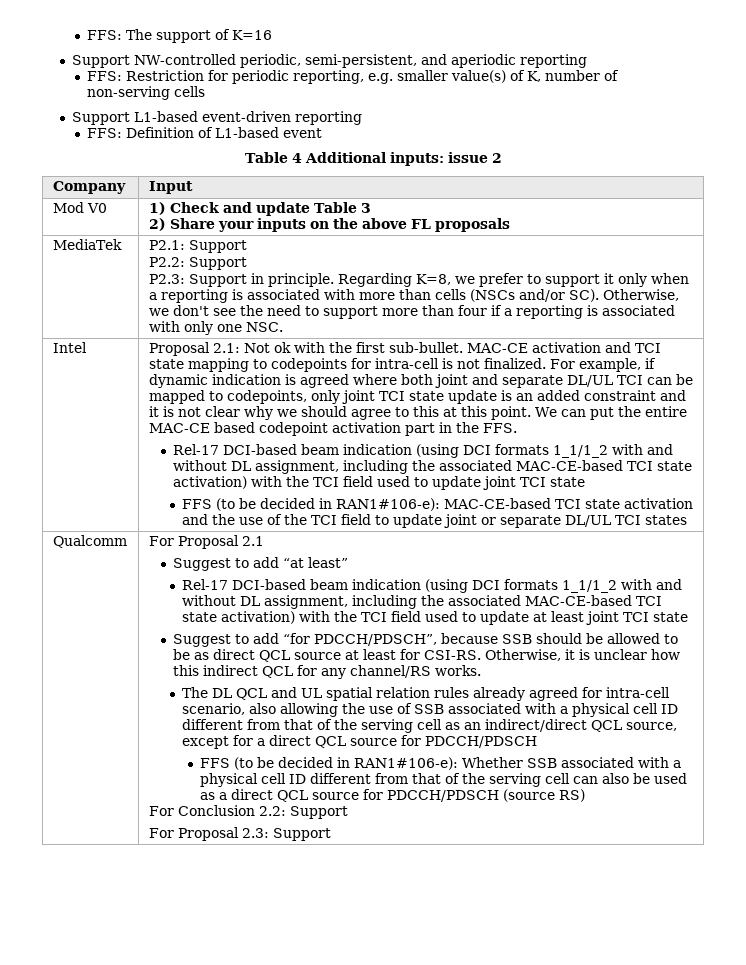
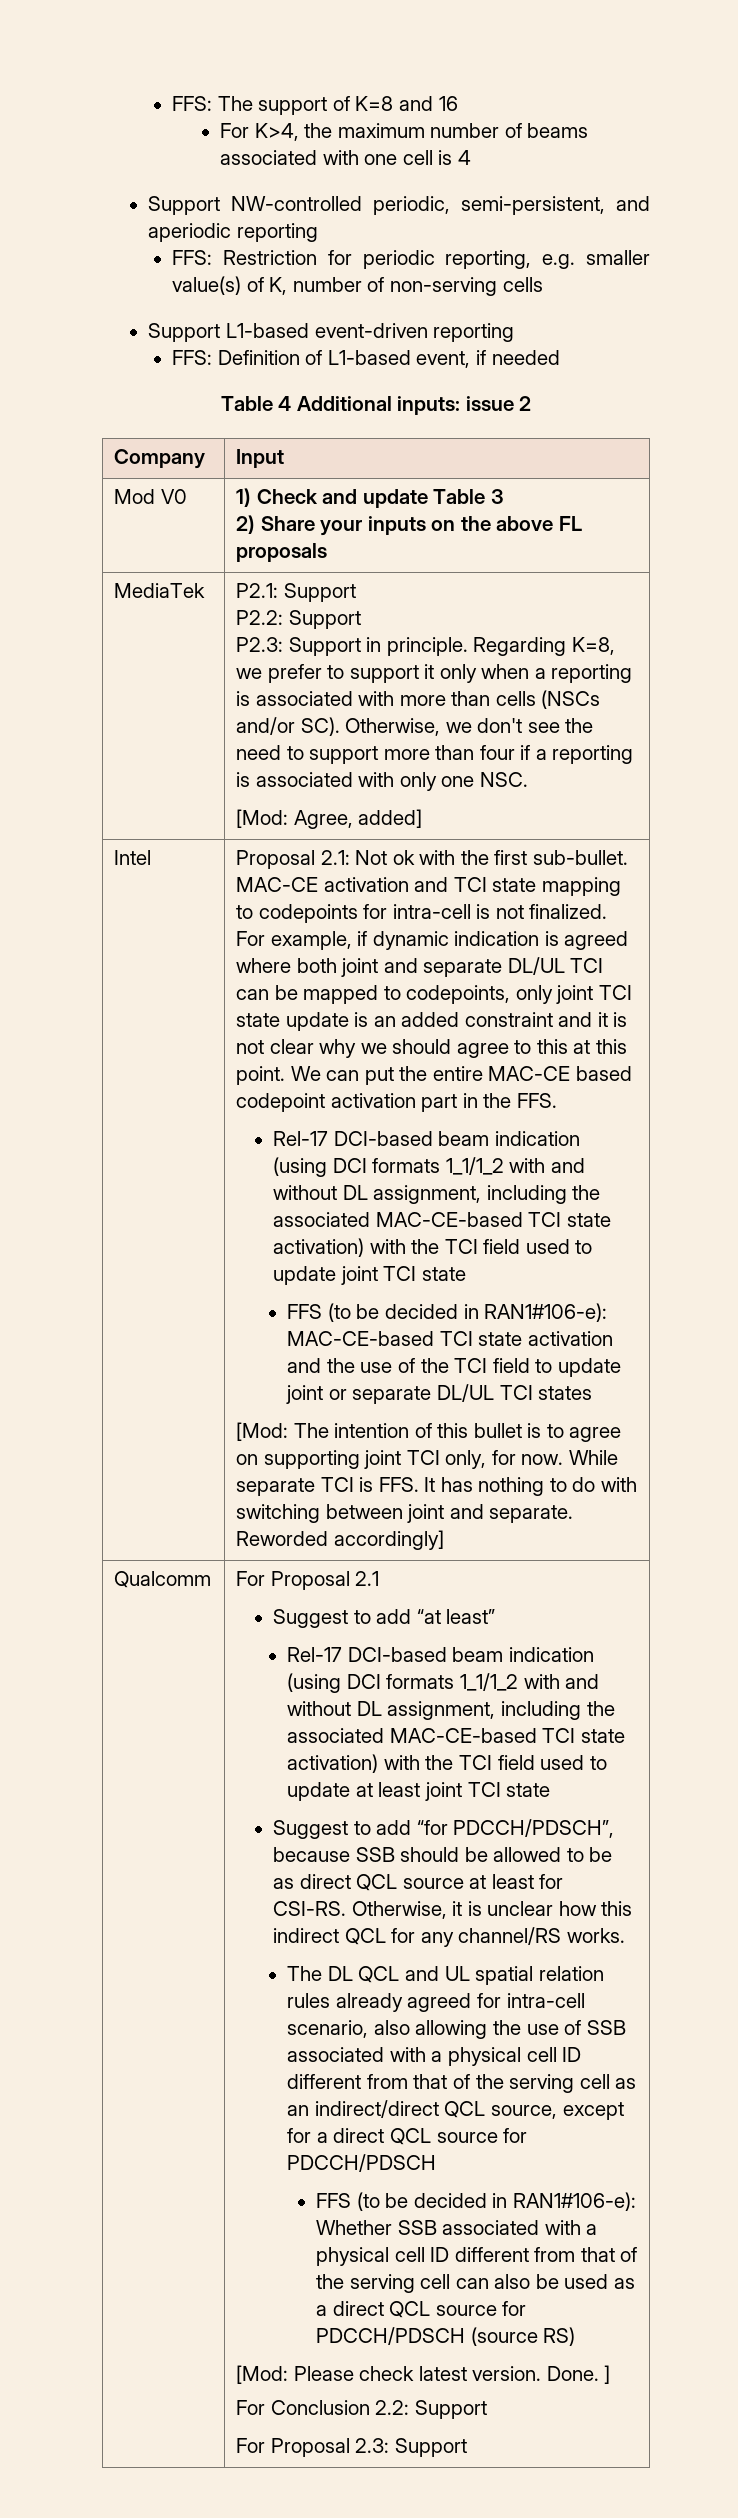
[232,30,273,40] K=16 -> [355,96,458,111] [220,123,589,141] [220,150,471,165] K=8 and 16 // For K>4, the maximum number of beams associated with one cell is 4
[283,128,323,138] event -> [416,350,560,368] event, if needed
(283, 327) none -> [236,809,423,829] // [Mod: Agree, added]
(687, 520) none -> [236,1422,622,1442] [236,1450,618,1469] [236,1477,638,1496] [236,1504,574,1523] [236,1530,444,1550] // [Mod: The intention of this bullet is to agree on supporting joint TCI only, for now. While separate TCI is FFS. It has nothing to do with switching between joint and separate. Reworded accordingly]
(586, 795) none -> [236,2365,611,2384] // [Mod: Please check latest version. Done. ]

